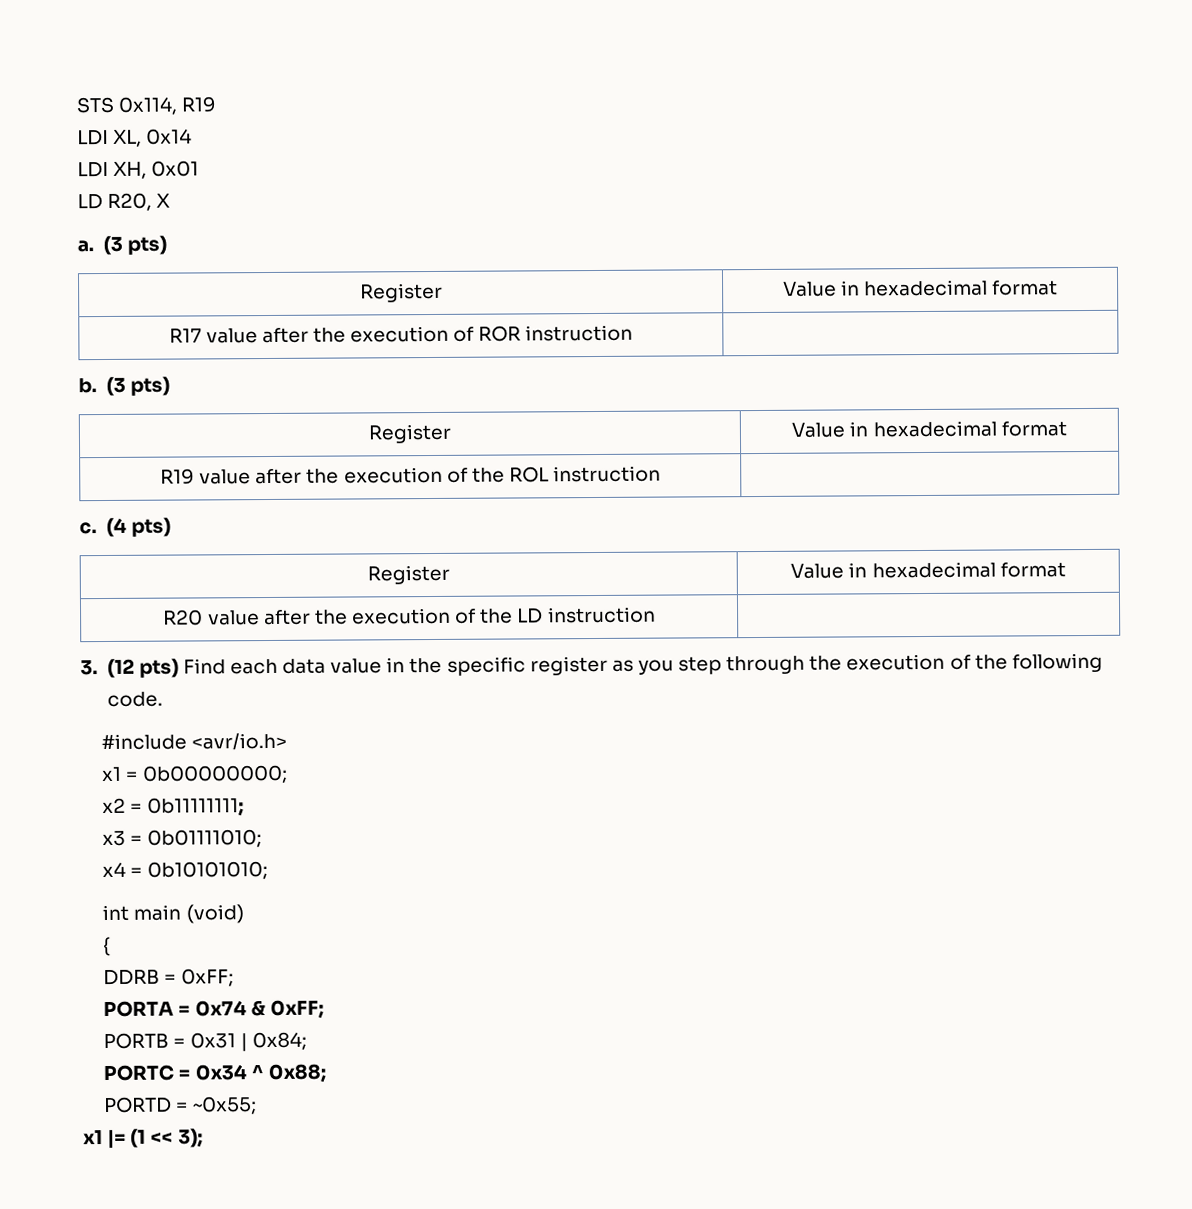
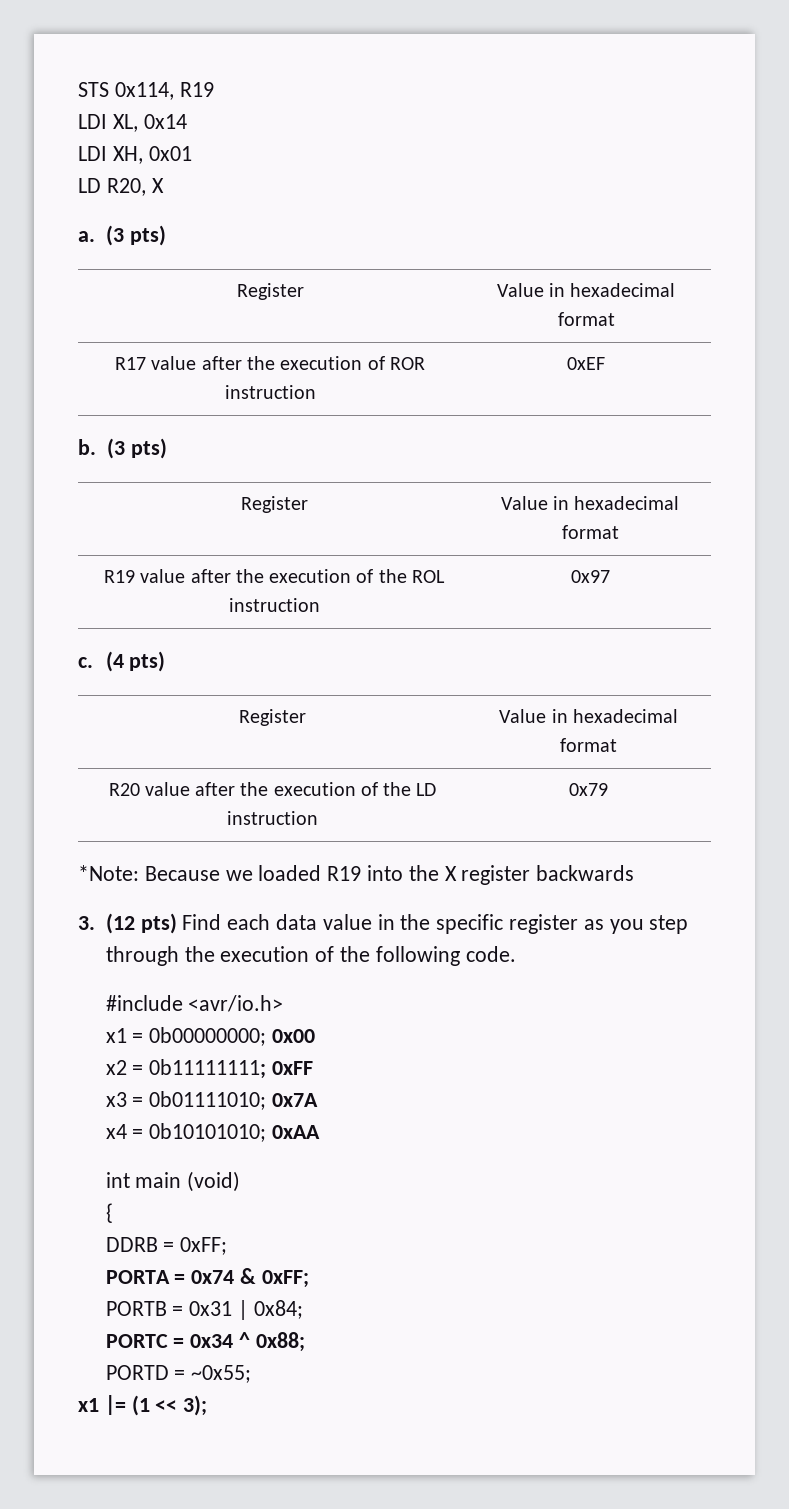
(634, 333) none -> [567,357,605,370] 0xEF
(662, 474) none -> [570,570,610,583] 0x97
(656, 615) none -> [569,783,608,796] [78,865,635,885] 0x79 // *Note: Because we loaded R19 into the X register backwards
(288, 774) none -> [271,1029,315,1043] 0x00
(244, 807) none -> [271,1061,313,1075] 0xFF
(262, 838) none -> [271,1093,318,1107] 0x7A
(268, 870) none -> [271,1125,320,1139] 0xAA

